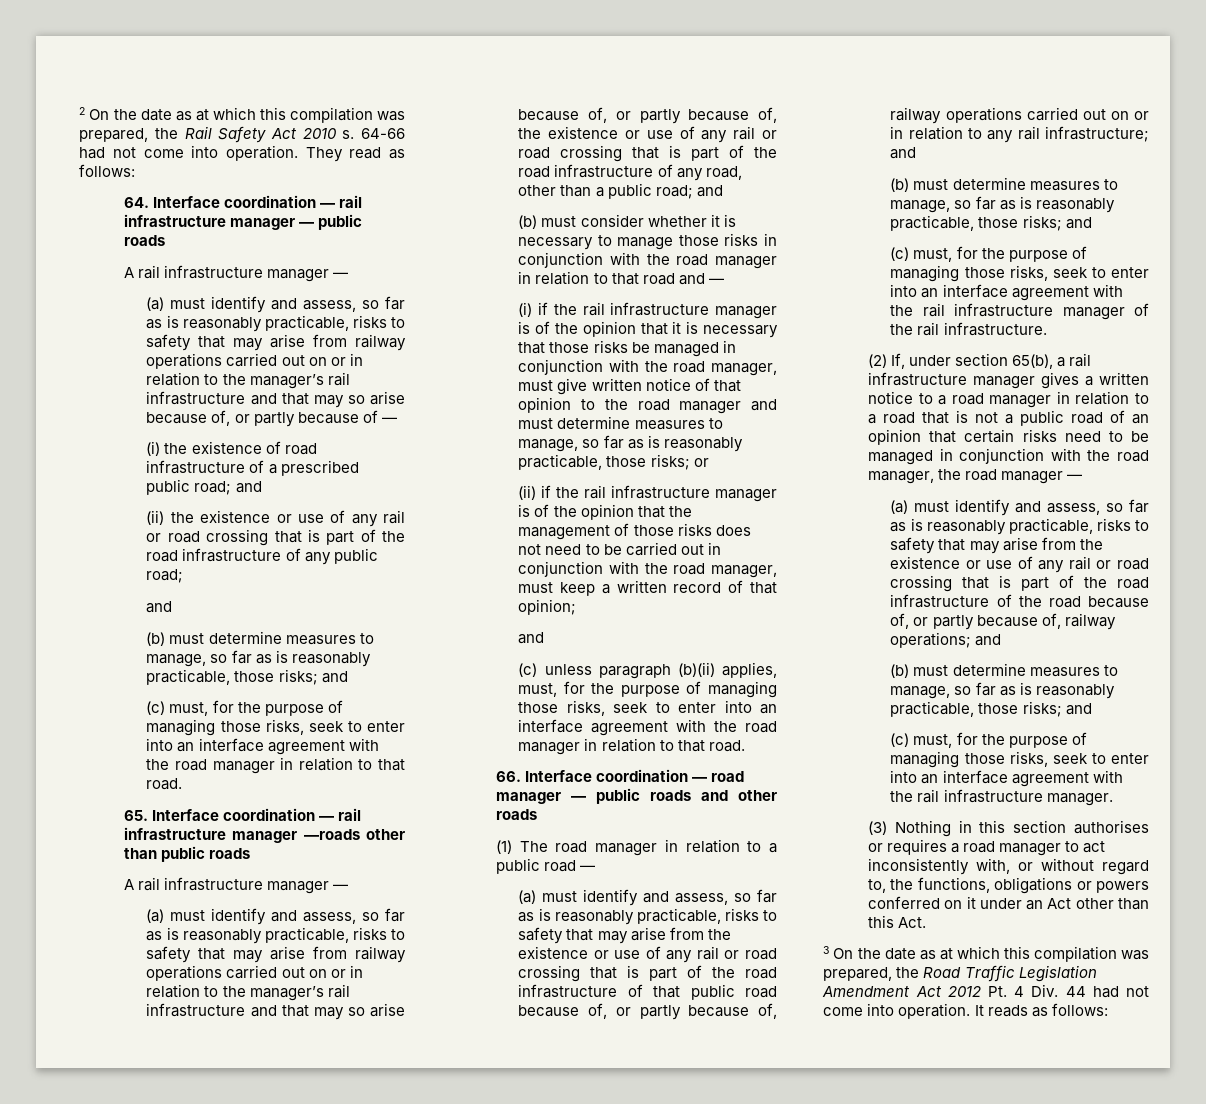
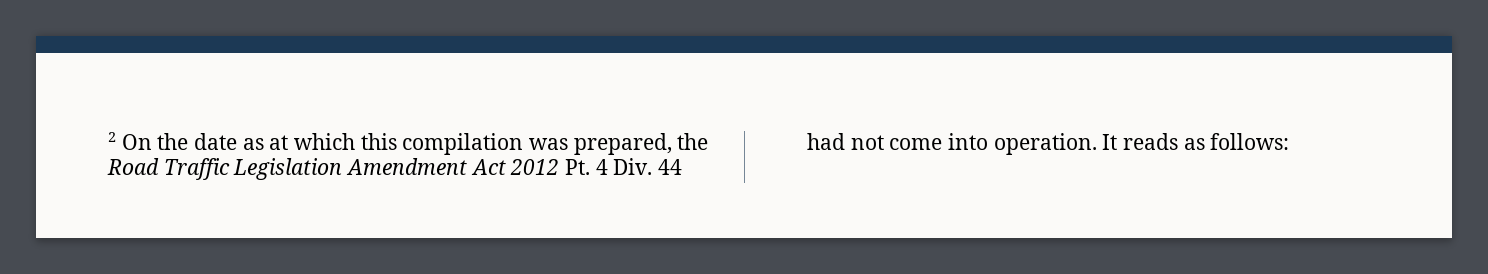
[184,126,405,143] [79,145,405,162] [79,164,136,177] [124,195,363,208] [124,214,363,230] [124,235,166,246] [124,265,349,282] [146,296,405,313] [146,315,405,332] [146,334,406,351] [146,353,363,369] [146,372,350,389] [146,391,405,408] [146,410,397,427] [146,441,317,456] [146,460,359,476] [146,479,262,495] [146,510,406,527] [146,529,406,546] [146,548,378,565] [146,569,184,583] [146,601,173,613] [146,631,374,646] [146,650,371,667] [146,669,348,685] [146,700,343,716] [146,719,405,736] [146,738,379,755] [146,757,405,774] [146,778,183,790] [124,808,362,821] [124,827,406,843] [124,846,251,862] [124,877,349,894] [146,908,405,925] [146,927,405,944] [146,946,406,963] [146,965,363,981] [146,984,350,1001] [146,1003,405,1020] [518,107,777,124] [518,126,777,143] [518,145,777,162] [518,164,742,181] [518,183,723,199] [518,214,736,229] [518,233,777,250] [518,252,777,269] [518,271,724,285] [518,302,777,319] [518,321,778,338] [518,340,736,357] [518,359,777,376] [518,378,741,395] [518,397,777,414] [518,416,723,430] [518,435,743,452] [518,454,709,470] [518,485,777,502] [518,504,692,520] [518,523,751,540] [518,542,721,556] [518,561,777,578] [518,580,777,596] [518,599,577,615] [518,632,545,644] [518,662,777,679] [518,681,777,698] [518,700,777,716] [518,719,777,736] [518,738,745,755] [496,769,745,782] [496,788,777,804] [496,809,538,820] [496,839,778,856] [496,858,596,874] [518,889,777,906] [518,908,777,925] [518,927,731,944] [518,946,777,963] [518,965,777,982] [518,984,777,1000] [518,1003,777,1020] [890,107,1149,124] [890,126,1149,143] [890,147,917,159] [890,177,1118,192] [890,196,1115,213] [890,215,1092,231] [890,246,1087,262] [890,265,1149,282] [890,284,1123,301] [890,303,1149,320] [890,322,1047,336] [868,353,1092,369] [868,372,1149,389] [868,391,1149,408] [868,410,1149,426] [868,429,1149,445] [868,448,1149,465] [868,469,1083,484] [890,499,1149,516] [890,518,1149,535] [890,537,1103,554] [890,556,1149,573] [890,575,1149,592] [890,594,1149,608] [890,613,1116,630] [890,632,1002,648] [890,663,1118,678] [890,682,1115,699] [890,701,1092,717] [890,732,1087,748] [890,751,1149,768] [890,770,1123,787] [890,789,1113,806] [868,820,1149,837] [868,839,1106,856] [868,858,1149,875] [868,877,1149,894] [868,896,1149,910] [868,915,927,928] [823,946,1149,962] [823,967,920,981] Rail Safety Act 2010 s. 64-66 had not come into operation. They read as follows: // 64. Interface coordination — rail infrastructure manager — public roads // A rail infrastructure manager — // (a) must identify and assess, so far as is reasonably practicable, risks to safety that may arise from railway operations carried out on or in relation to the manager’s rail infrastructure and that may so arise because of, or partly because of — // (i) the existence of road infrastructure of a prescribed public road; and // (ii) the existence or use of any rail or road crossing that is part of the road infrastructure of any public road; // and // (b) must determine measures to manage, so far as is reasonably practicable, those risks; and // (c) must, for the purpose of managing those risks, seek to enter into an interface agreement with the road manager in relation to that road. // 65. Interface coordination — rail infrastructure manager —roads other than public roads // A rail infrastructure manager — // (a) must identify and assess, so far as is reasonably practicable, risks to safety that may arise from railway operations carried out on or in relation to the manager’s rail infrastructure and that may so arise because of, or partly because of, the existence or use of any rail or road crossing that is part of the road infrastructure of any road, other than a public road; and // (b) must consider whether it is necessary to manage those risks in conjunction with the road manager in relation to that road and — // (i) if the rail infrastructure manager is of the opinion that it is necessary that those risks be managed in conjunction with the road manager, must give written notice of that opinion to the road manager and must determine measures to manage, so far as is reasonably practicable, those risks; or // (ii) if the rail infrastructure manager is of the opinion that the management of those risks does not need to be carried out in conjunction with the road manager, must keep a written record of that opinion; // and // (c) unless paragraph (b)(ii) applies, must, for the purpose of managing those risks, seek to enter into an interface agreement with the road manager in relation to that road. // 66. Interface coordination — road manager — public roads and other roads // (1) The road manager in relation to a public road — // (a) must identify and assess, so far as is reasonably practicable, risks to safety that may arise from the existence or use of any rail or road crossing that is part of the road infrastructure of that public road because of, or partly because of, railway operations carried out on or in relation to any rail infrastructure; and // (b) must determine measures to manage, so far as is reasonably practicable, those risks; and // (c) must, for the purpose of managing those risks, seek to enter into an interface agreement with the rail infrastructure manager of the rail infrastructure. // (2) If, under section 65(b), a rail infrastructure manager gives a written notice to a road manager in relation to a road that is not a public road of an opinion that certain risks need to be managed in conjunction with the road manager, the road manager — // (a) must identify and assess, so far as is reasonably practicable, risks to safety that may arise from the existence or use of any rail or road crossing that is part of the road infrastructure of the road because of, or partly because of, railway operations; and // (b) must determine measures to manage, so far as is reasonably practicable, those risks; and // (c) must, for the purpose of managing those risks, seek to enter into an interface agreement with the rail infrastructure manager. // (3) Nothing in this section authorises or requires a road manager to act inconsistently with, or without regard to, the functions, obligations or powers conferred on it under an Act other than this Act. // 3 On the date as at which this compilation was prepared, the -> (709, 141) none

